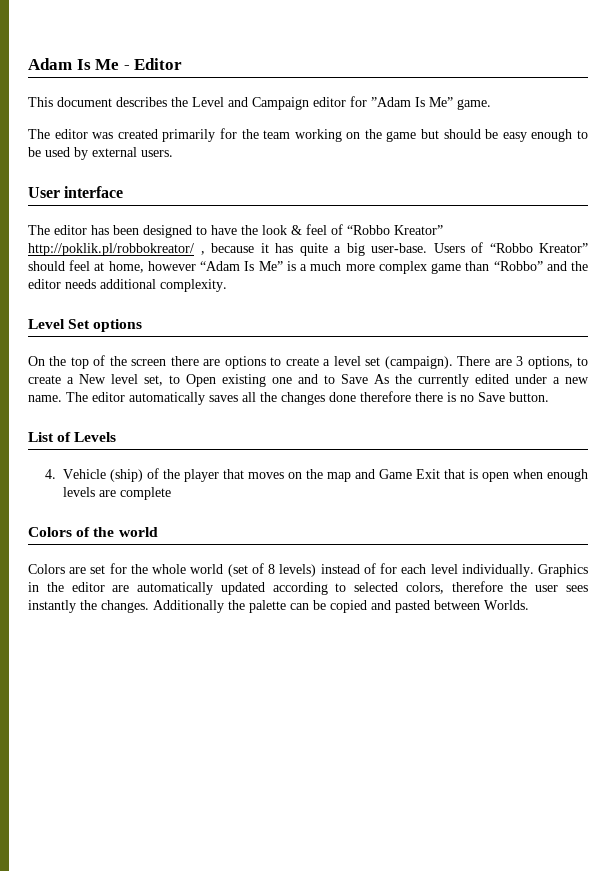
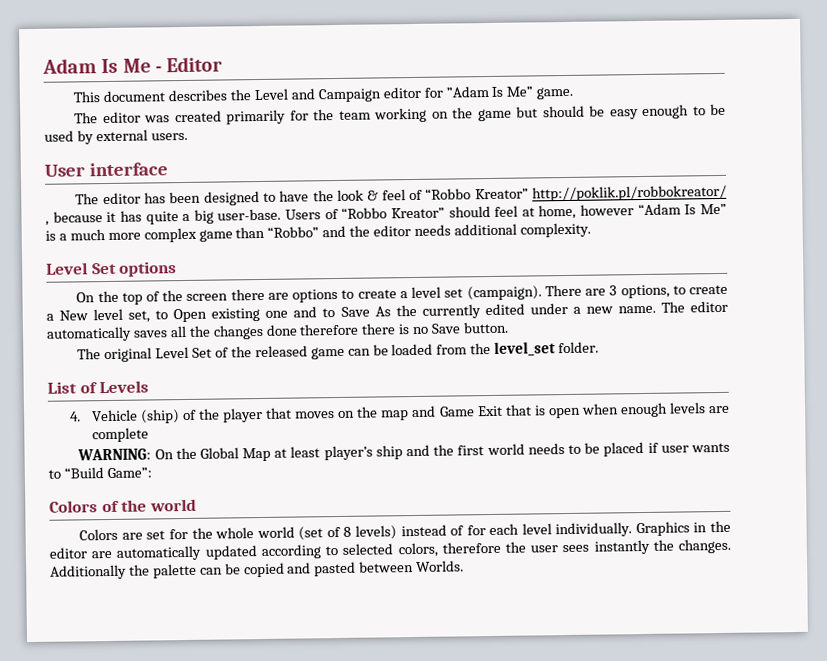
(549, 397) none -> [77,341,600,363] // The original Level Set of the released game can be loaded from the level_set folder.
(171, 493) none -> [77,441,731,462] [48,467,152,479] // WARNING: On the Global Map at least player’s ship and the first world needs to be placed if user wants to “Build Game”:

